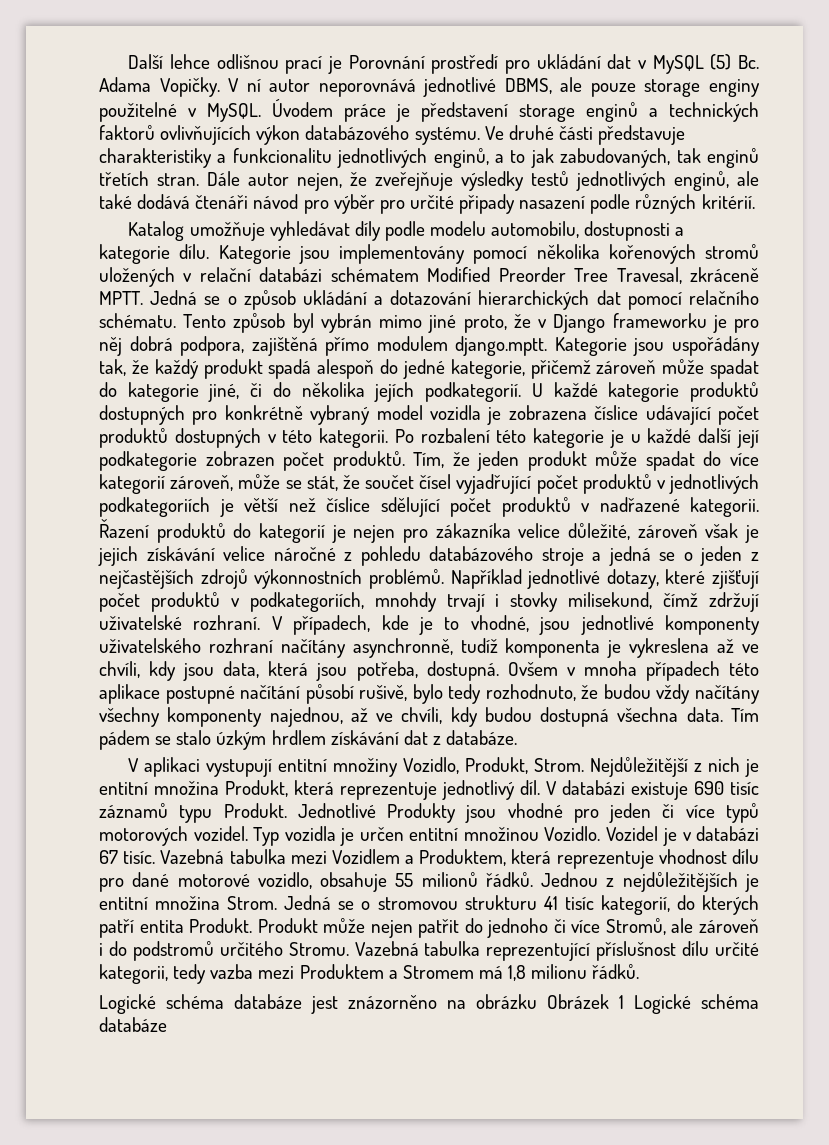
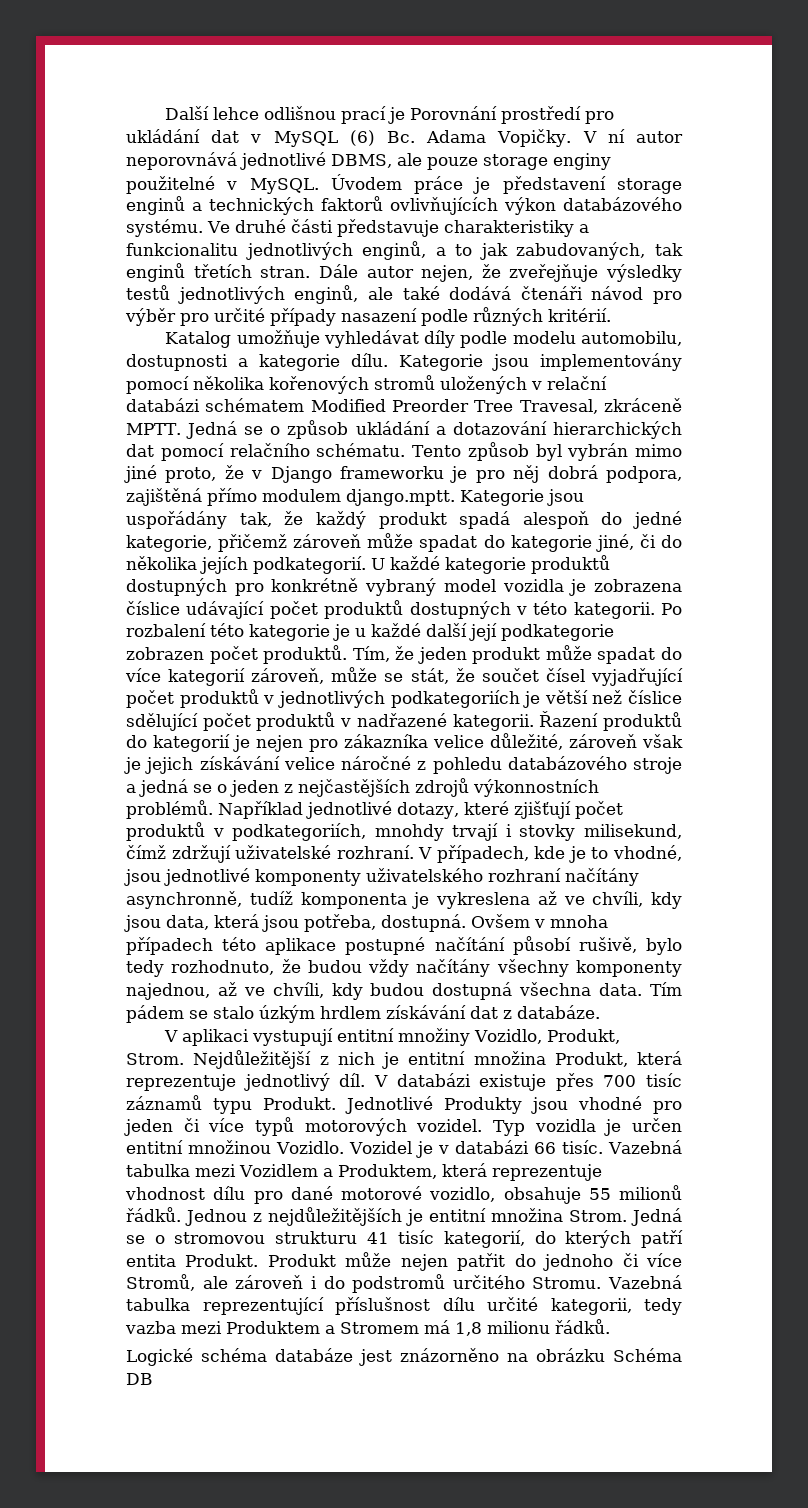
[710,54,732,70] (5) -> [349,130,375,146] (6)
[459,194,516,214] připady -> [270,308,336,326] případy
[694,781,724,795] 690 -> [555,1073,637,1091] přes 700
[99,850,118,864] 67 -> [534,1142,557,1154] 66
[547,994,759,1014] [99,1017,167,1032] Obrázek 1 Logické schéma databáze -> [613,1348,682,1362] [126,1373,153,1385] Schéma DB

